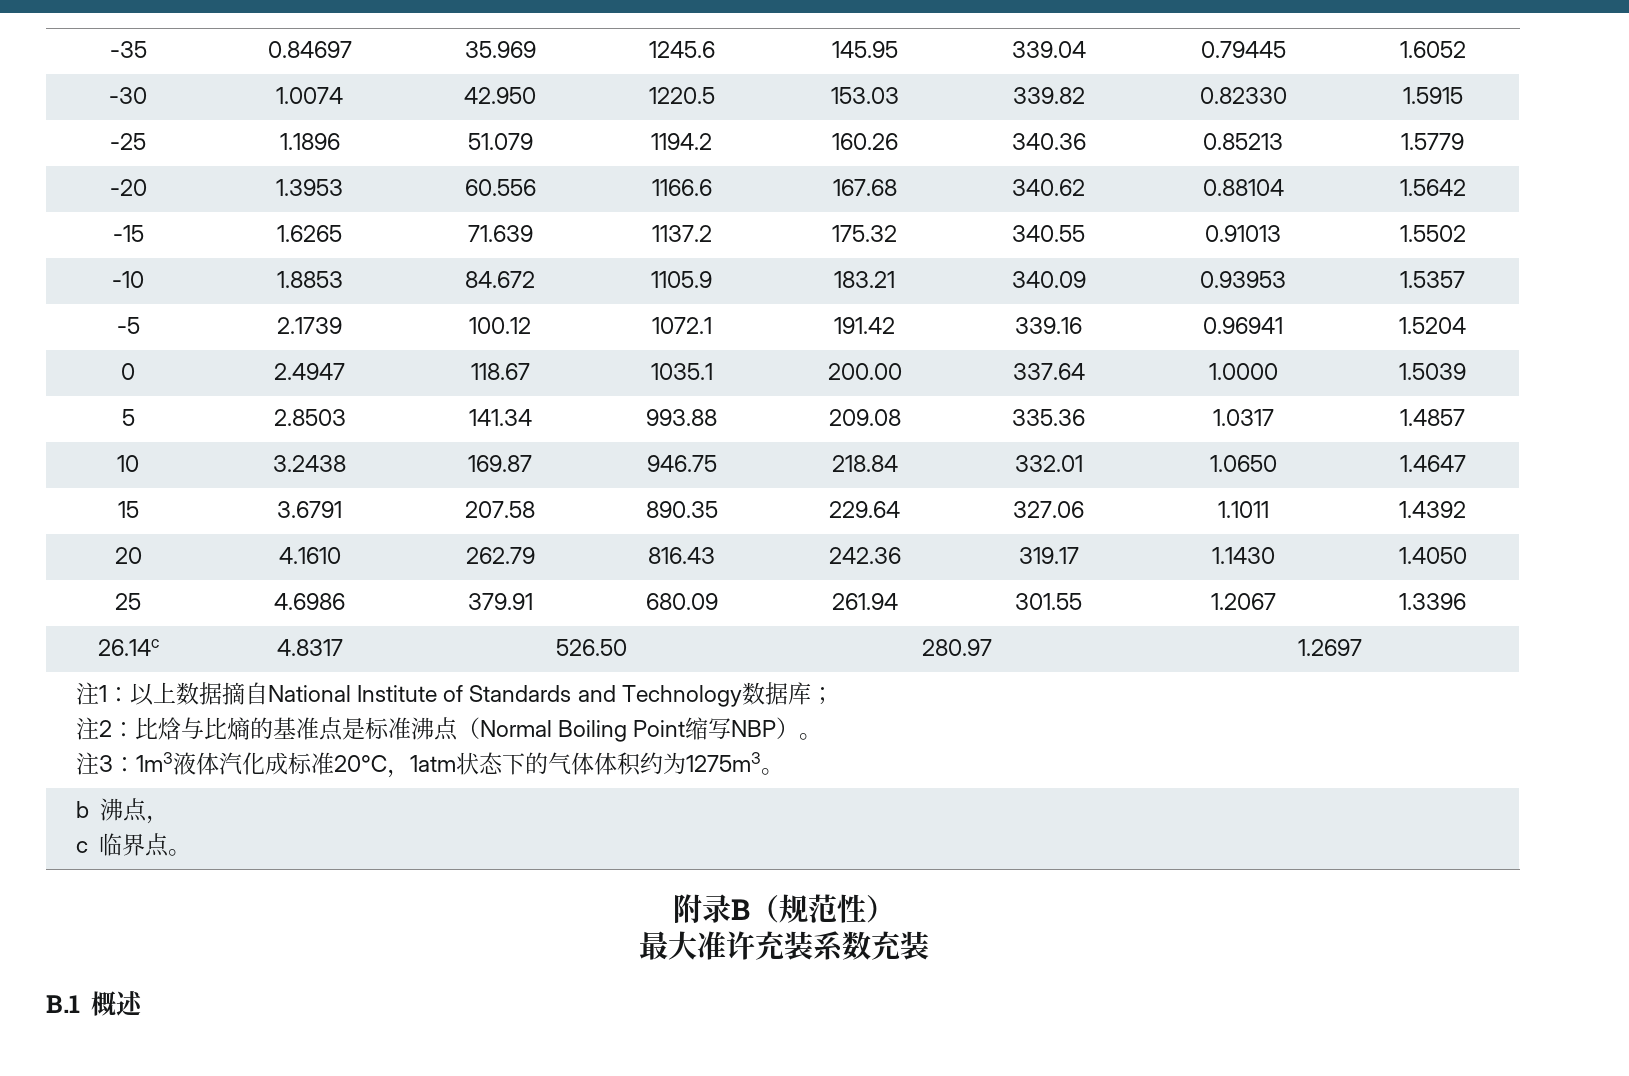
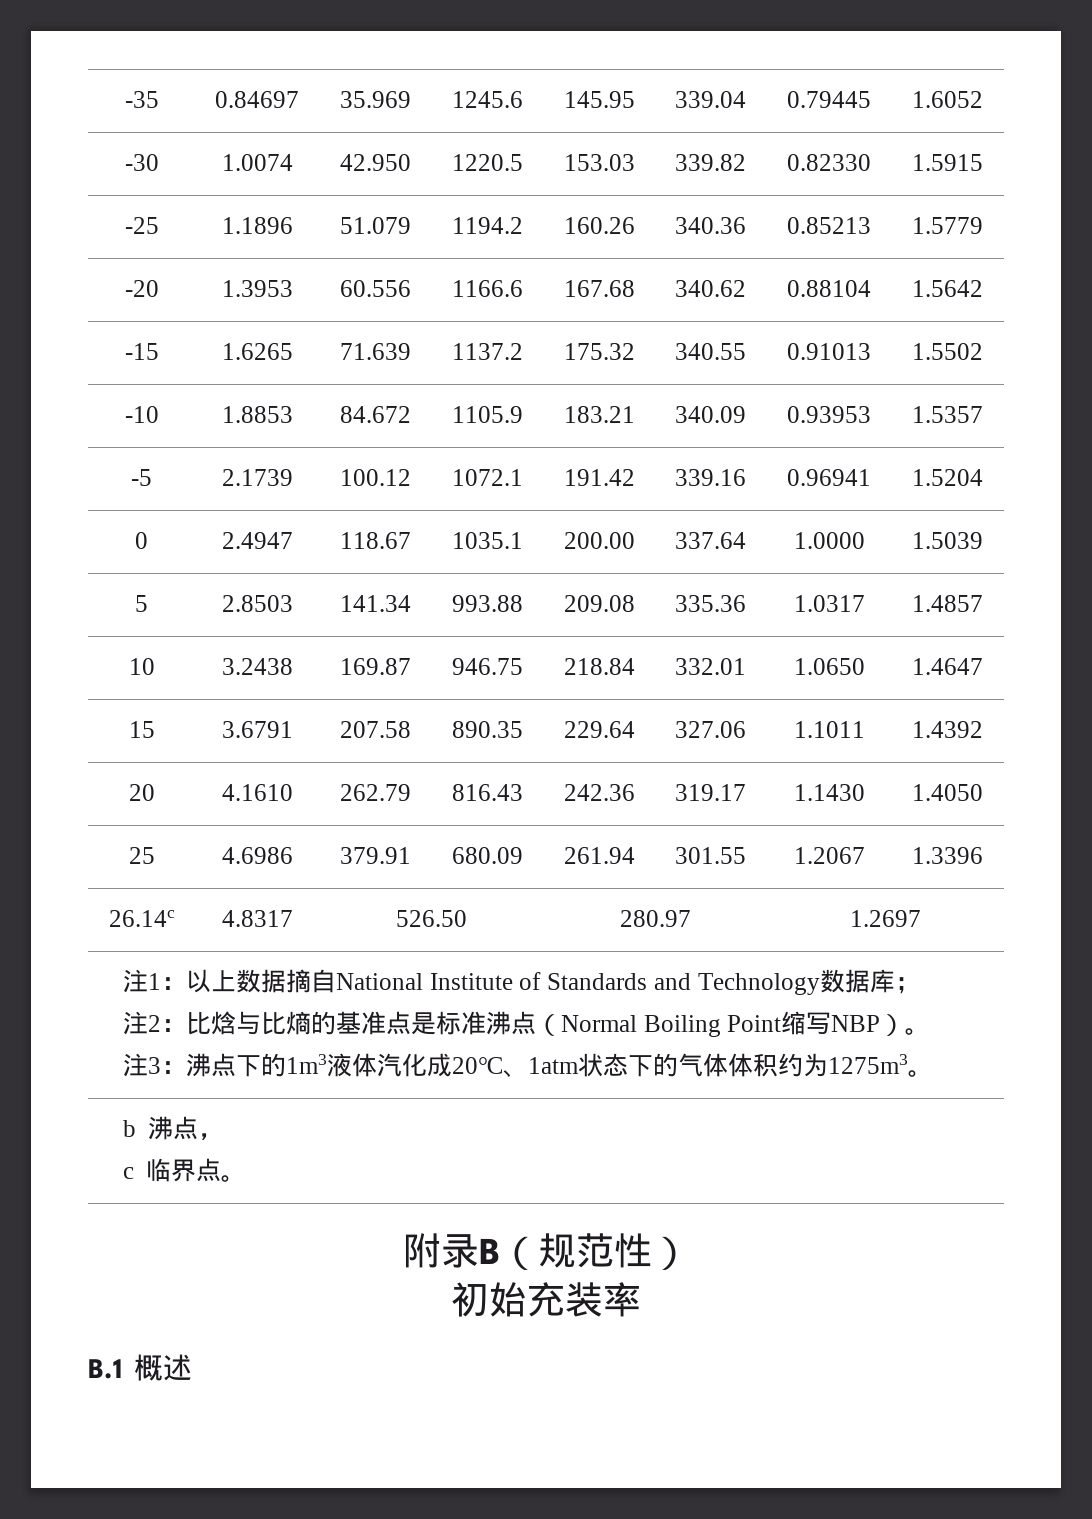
(136, 764) none -> [185,1053,286,1077] 沸点下的
[287,752,410,778] 标准20℃， -> [451,1057,528,1077] 20℃、
[638,931,929,961] 最大准许充装系数充装 -> [451,1282,641,1317] 初始充装率

